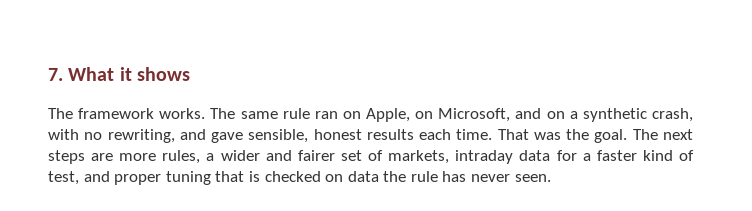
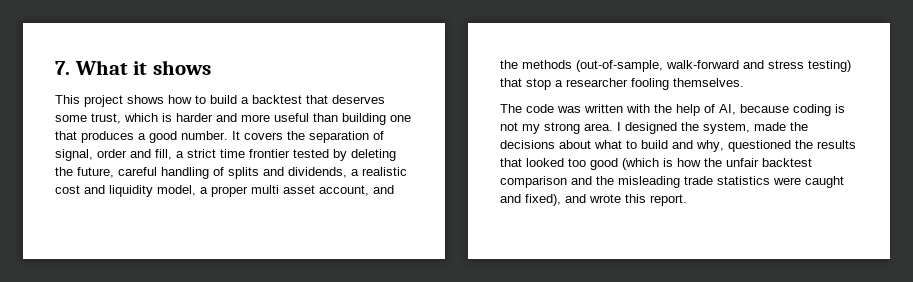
[48,108,693,122] [48,129,693,143] [48,150,695,164] [48,171,551,185] The framework works. The same rule ran on Apple, on Microsoft, and on a synthetic crash, with no rewriting, and gave sensible, honest results each time. That was the goal. The next steps are more rules, a wider and fairer set of markets, intraday data for a faster kind of test, and proper tuning that is checked on data the rule has never seen. -> [55,95,385,107] [55,113,411,125] [55,131,384,143] [55,149,396,161] [55,167,407,179] [55,185,394,197] [500,60,851,72] [500,78,744,90] [500,104,845,116] [500,122,808,134] [500,140,856,152] [500,158,812,170] [500,176,844,188] [500,194,687,206] This project shows how to build a backtest that deserves some trust, which is harder and more useful than building one that produces a good number. It covers the separation of signal, order and fill, a strict time frontier tested by deleting the future, careful handling of splits and dividends, a realistic cost and liquidity model, a proper multi asset account, and the methods (out-of-sample, walk-forward and stress testing) that stop a researcher fooling themselves. // The code was written with the help of AI, because coding is not my strong area. I designed the system, made the decisions about what to build and why, questioned the results that looked too good (which is how the unfair backtest comparison and the misleading trade statistics were caught and fixed), and wrote this report.

